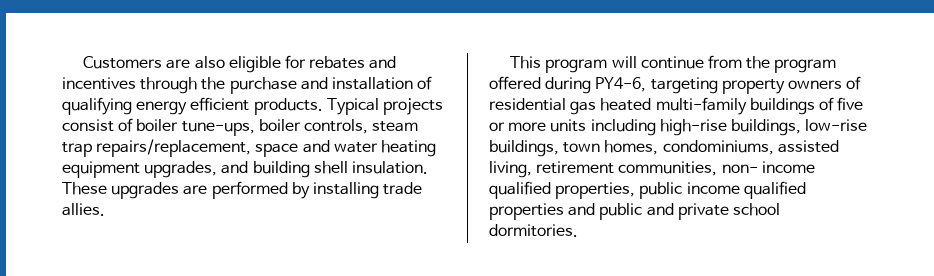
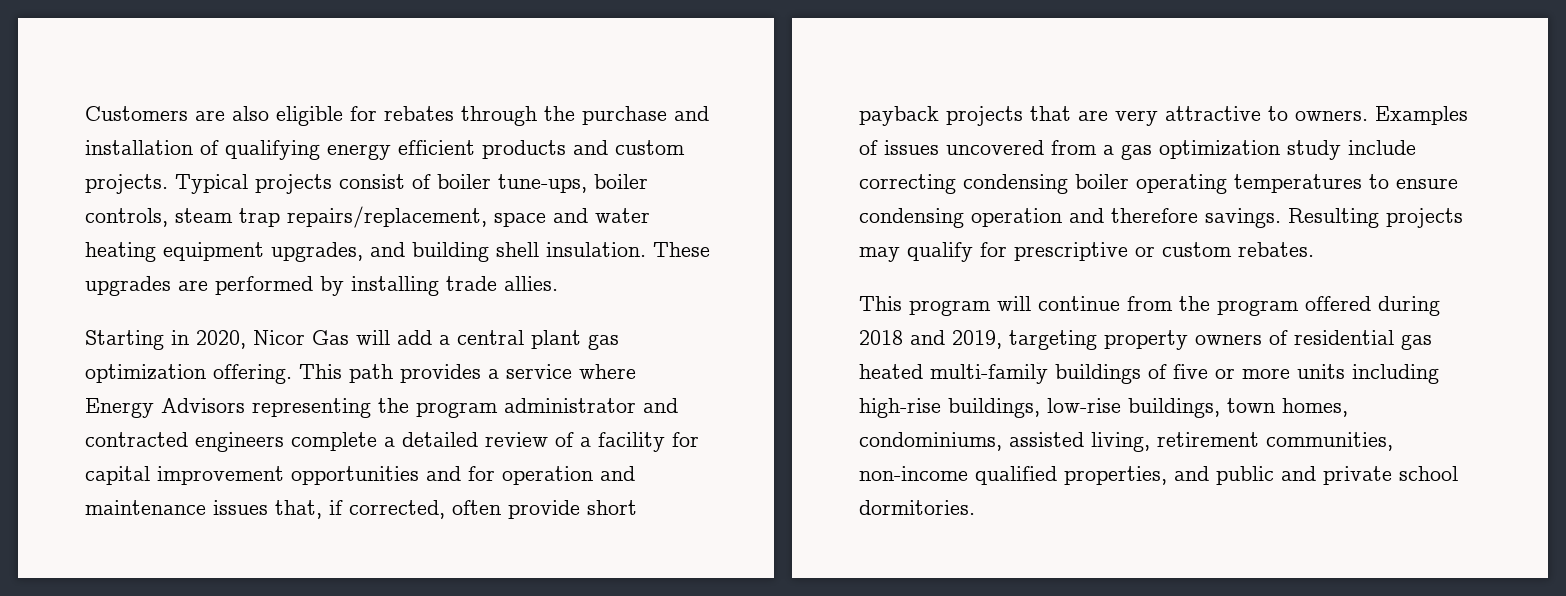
[369,56,397,69] [62,77,136,90] and incentives -> (454, 113) none
[253,98,323,115] products. -> [482,140,685,159] [85,174,168,194] products and custom projects.
(105, 209) none -> [85,330,619,350] [85,364,636,384] [85,398,678,418] [85,432,699,452] [85,466,635,485] [85,500,637,519] [859,106,1468,126] [859,140,1416,160] [859,174,1458,194] [859,208,1463,228] [859,242,1314,262] // Starting in 2020, Nicor Gas will add a central plant gas optimization offering. This path provides a service where Energy Advisors representing the program administrator and contracted engineers complete a detailed review of a facility for capital improvement opportunities and for operation and maintenance issues that, if corrected, often provide short payback projects that are very attractive to owners. Examples of issues uncovered from a gas optimization study include correcting condensing boiler operating temperatures to ensure condensing operation and therefore savings. Resulting projects may qualify for prescriptive or custom rebates.
[595,77,647,92] PY4-6, -> [859,330,1002,349] 2018 and 2019,
[721,161,815,173] [489,181,806,199] [489,203,564,220] non- income qualified properties, public income qualified properties -> [859,466,1167,485] non-income qualified properties,

